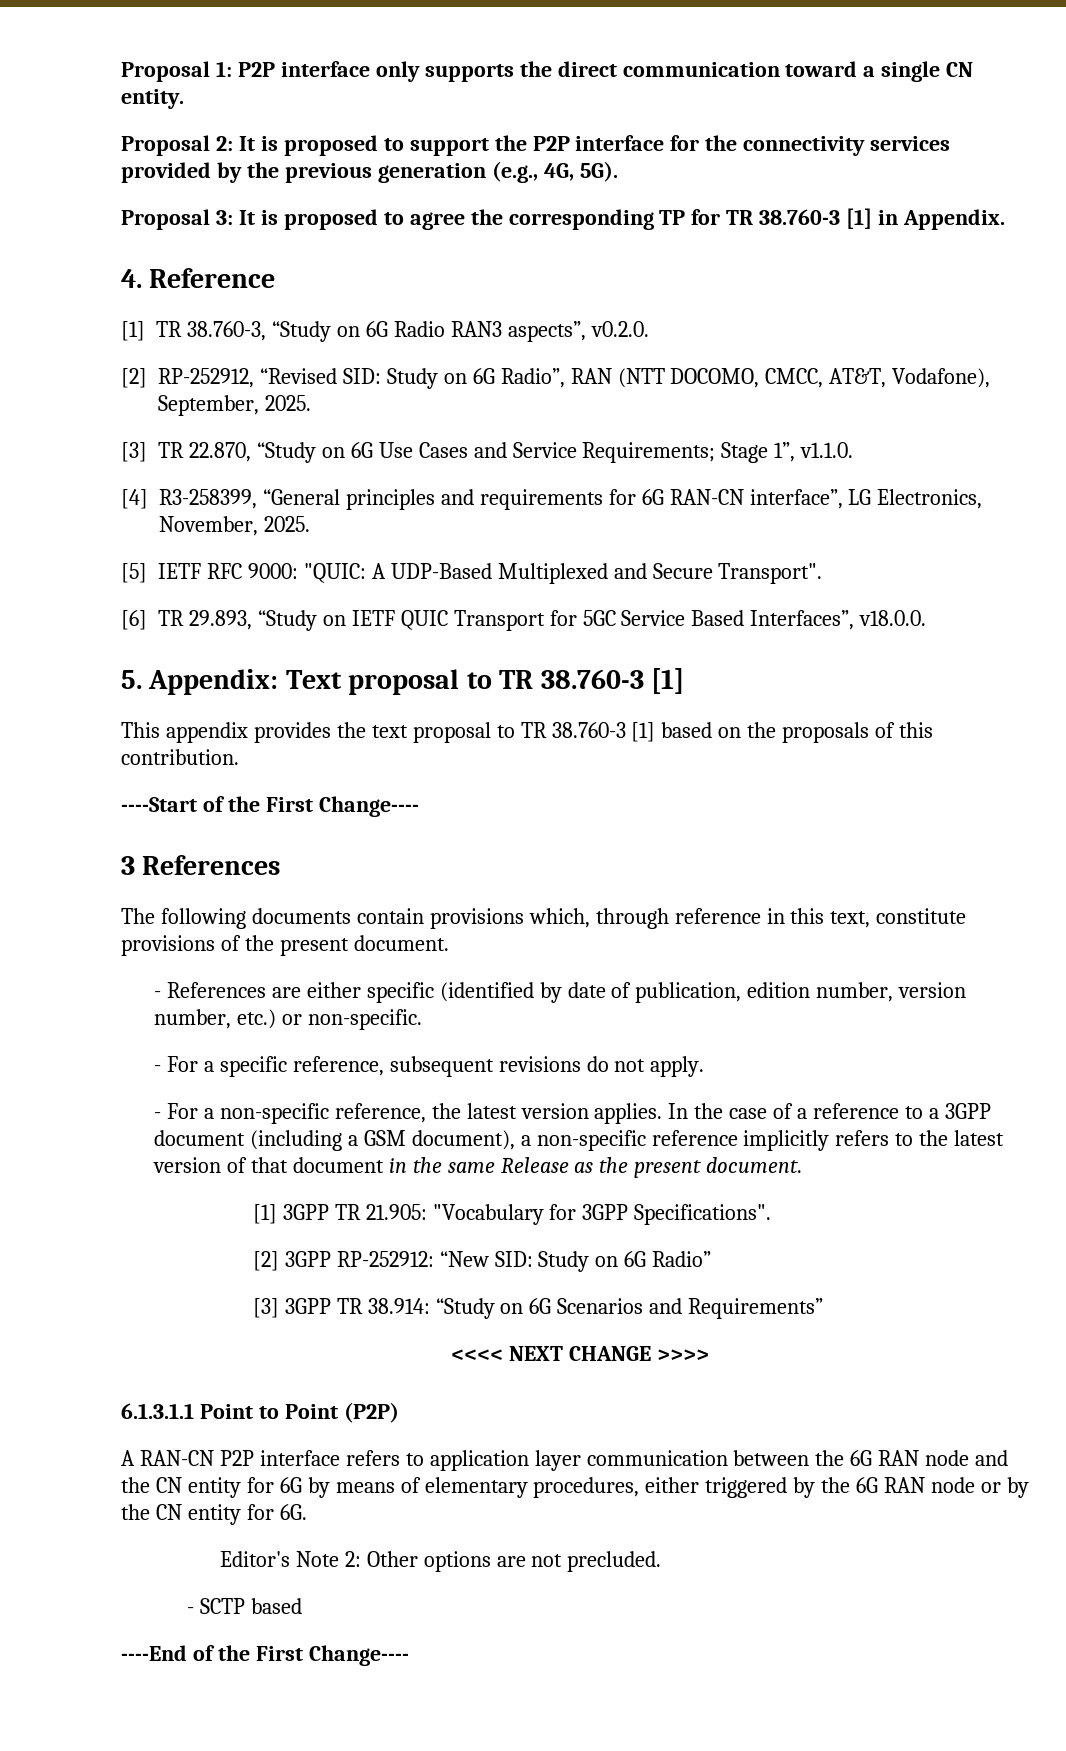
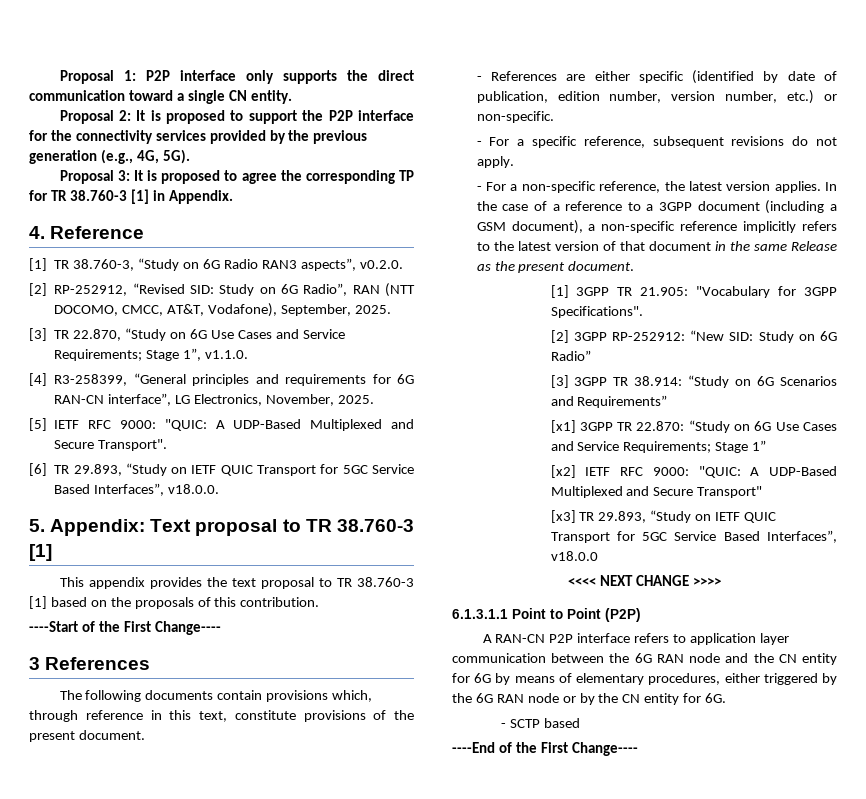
(824, 1308) none -> [550,420,837,433] [550,440,767,453] [550,465,837,478] [550,486,763,498] [550,510,777,523] [550,530,837,543] [550,551,598,561] // [x1] 3GPP TR 22.870: “Study on 6G Use Cases and Service Requirements; Stage 1” // [x2] IETF RFC 9000: "QUIC: A UDP-Based Multiplexed and Secure Transport" // [x3] TR 29.893, “Study on IETF QUIC Transport for 5GC Service Based Interfaces”, v18.0.0
[219,1551,662,1572] // Editor's Note 2: Other options are not precluded. -> (727, 698) none

